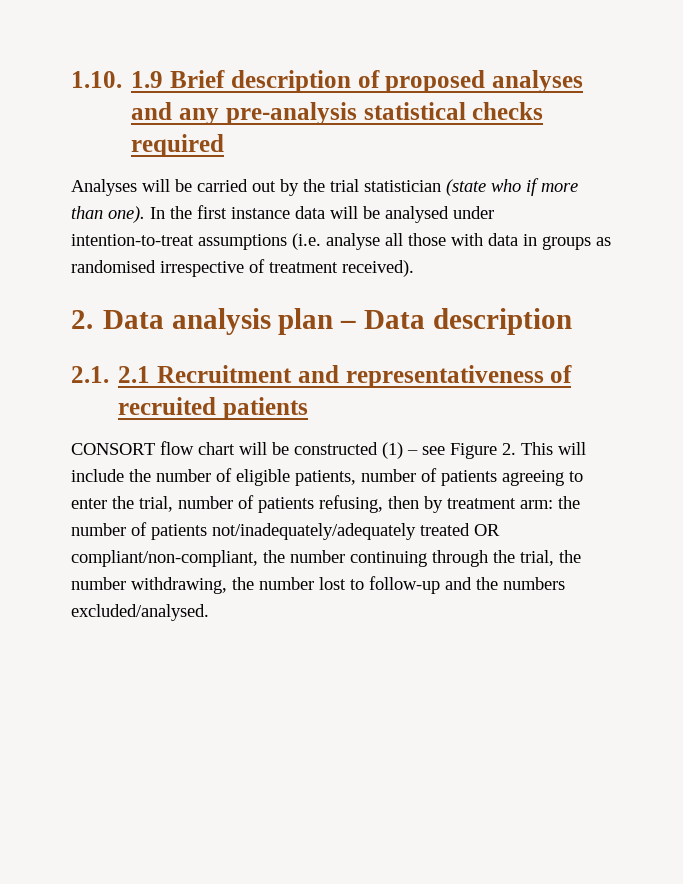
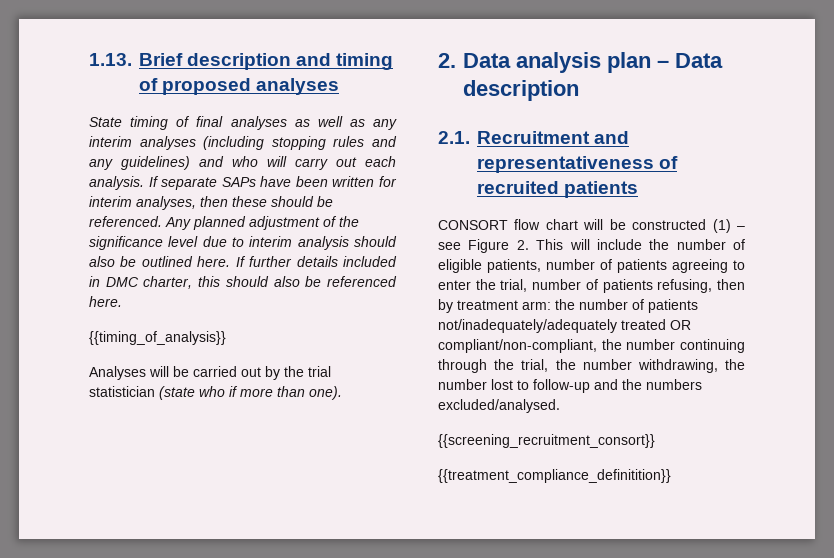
[71,70,583,93] [131,102,544,125] [131,134,225,157] 1.10. 1.9 Brief description of proposed analyses and any pre-analysis statistical checks required -> [89,53,394,70] [139,78,340,95] [89,116,397,130] [89,136,397,150] [89,156,396,170] [89,176,397,190] [89,196,333,210] [89,216,359,230] [89,236,397,250] [89,256,397,267] [89,276,397,289] [89,296,122,307] [89,331,226,345] 1.13. Brief description and timing of proposed analyses // State timing of final analyses as well as any interim analyses (including stopping rules and any guidelines) and who will carry out each analysis. If separate SAPs have been written for interim analyses, then these should be referenced. Any planned adjustment of the significance level due to interim analysis should also be outlined here. If further details included in DMC charter, this should also be referenced here. // {{timing_of_analysis}}
[150,205,494,223] [71,233,611,250] [71,259,414,277] In the first instance data will be analysed under intention-to-treat assumptions (i.e. analyse all those with data in groups as randomised irrespective of treatment received). -> (342, 393) none
[118,366,151,383] 2.1 -> (470, 137) none
(209, 612) none -> [438,434,655,448] [438,469,671,483] // {{screening_recruitment_consort}} // {{treatment_compliance_definitition}}

